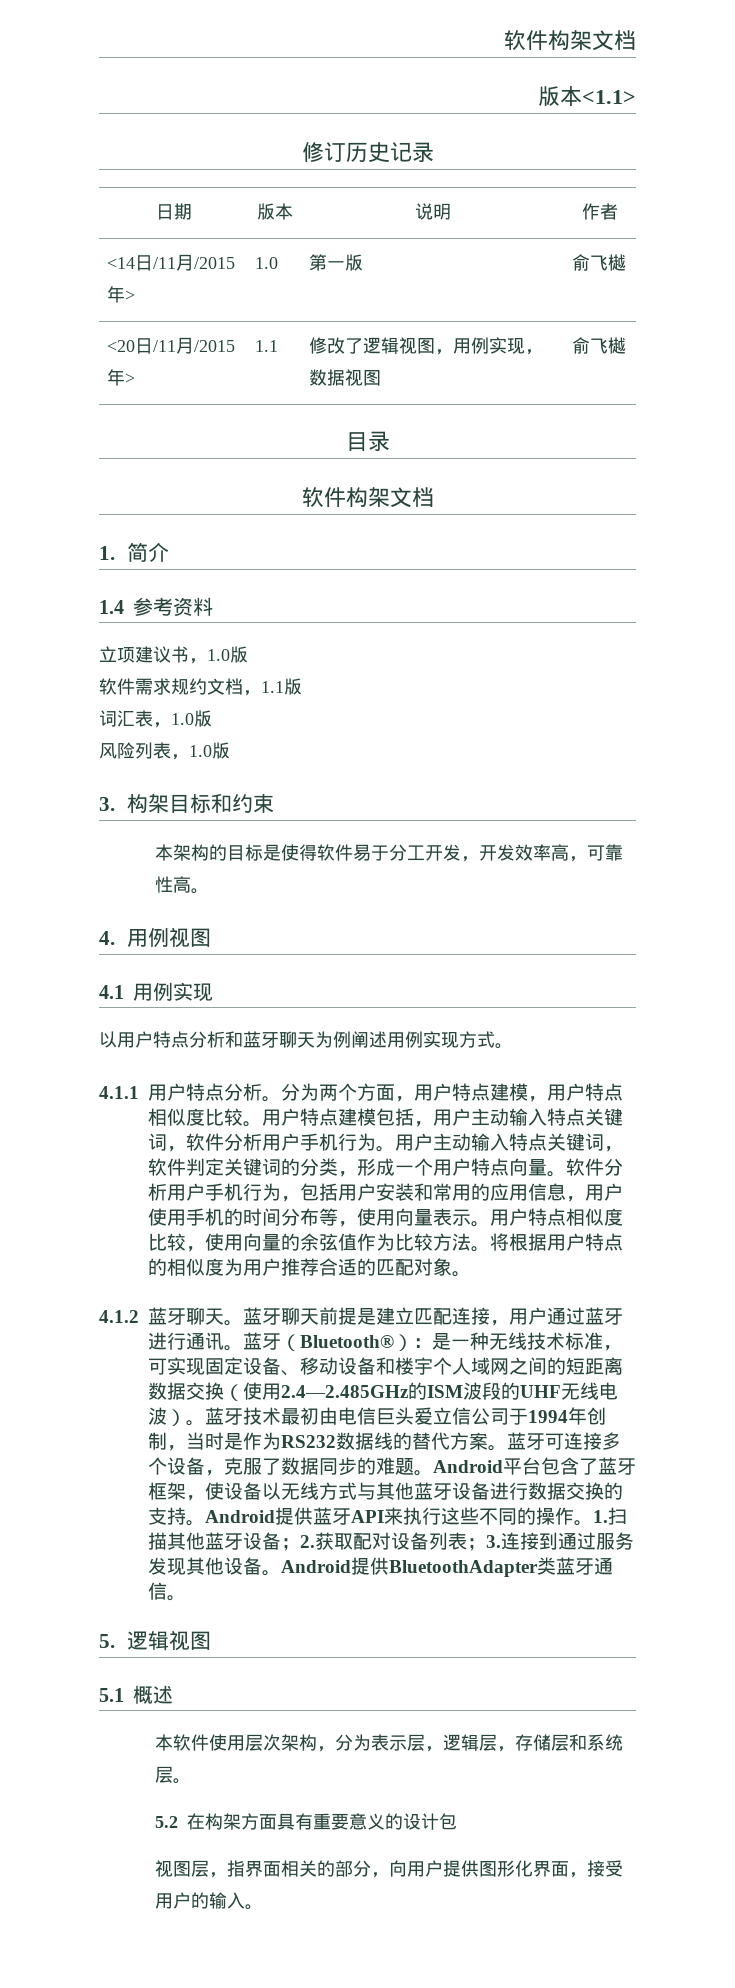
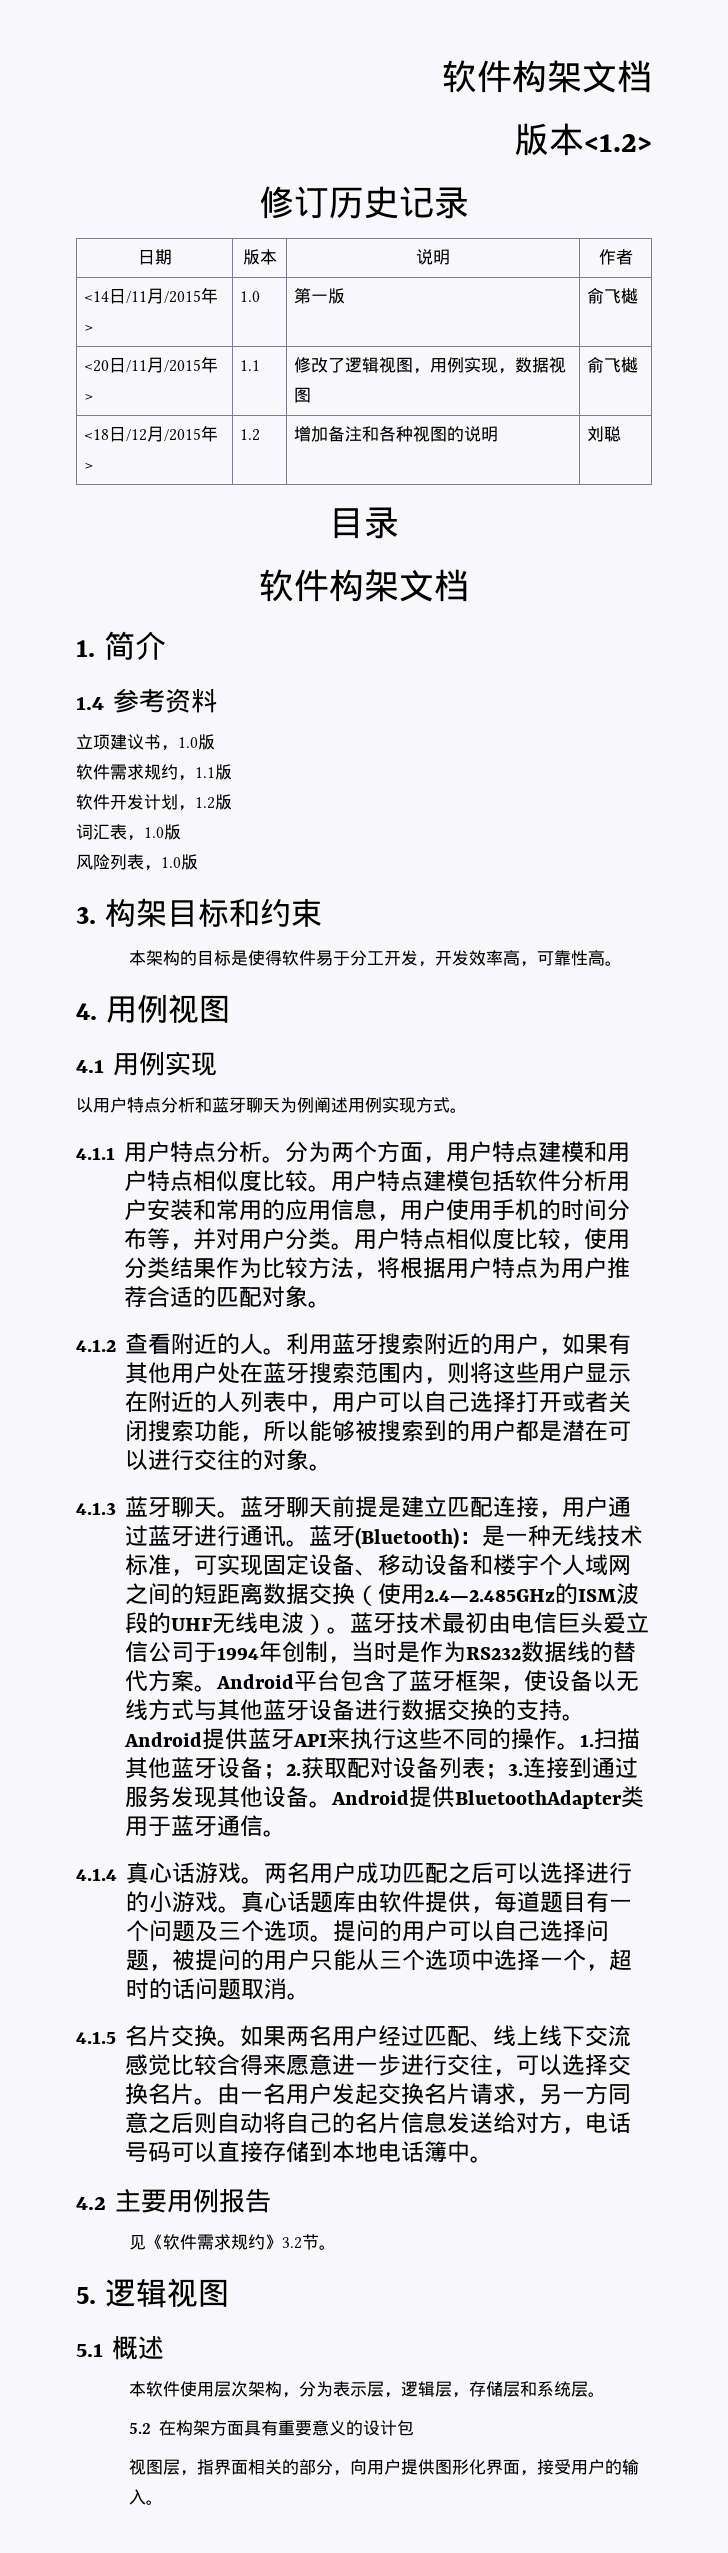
[582,90,636,104] <1.1> -> [584,134,652,152] <1.2>
(626, 345) none -> [83,425,218,442] [83,463,93,470] [239,429,260,441] [293,426,498,442] [586,426,621,442] // <18日/12月/2015年> | 1.2 | 增加备注和各种视图的说明 | 刘聪
[207,678,243,695] 文档 -> (178, 772) none
(302, 686) none -> [76,794,232,811] // 软件开发计划，1.2版
[528,1096,547,1102] ， -> [583,1141,607,1163] 和
[414,1108,623,1127] [148,1133,623,1152] [148,1158,623,1177] [148,1183,338,1202] ，用户主动输入特点关键词，软件分析用户手机行为。用户主动输入特点关键词，软件判定关键词的分类，形成一个用户特点向量。软件分析用户手机行为，包括 -> [514,1170,607,1192] 软件分析
[357,1208,471,1226] 使用向量表示 -> [192,1228,331,1250] 并对用户分类
[243,1233,357,1251] 向量的余弦值 -> [123,1257,216,1279] 分类结果
[471,1246,490,1252] 。 -> [353,1272,377,1279] ，
[148,1258,224,1276] 的相似度 -> (538, 1267) none
(139, 1316) none -> [124,1333,631,1355] [124,1362,631,1384] [124,1391,631,1413] [124,1420,631,1442] [124,1448,332,1471] [76,1502,116,1515] 查看附近的人。利用蓝牙搜索附近的用户，如果有其他用户处在蓝牙搜索范围内，则将这些用户显示在附近的人列表中，用户可以自己选择打开或者关闭搜索功能，所以能够被搜索到的用户都是潜在可以进行交往的对象。 // 4.1.3
[281,1334,413,1351] （Bluetooth®） -> [354,1527,459,1549] (Bluetooth)
[507,1432,621,1450] [148,1457,433,1476] 蓝牙可连接多个设备，克服了数据同步的难题。 -> (217, 1688) none
(556, 1566) none -> [124,1816,171,1837] 用于
(186, 1598) none -> [76,1862,632,1884] [125,1891,632,1913] [125,1920,609,1942] [125,1949,632,1971] [125,1978,310,2000] [76,2025,631,2047] [124,2054,631,2076] [124,2083,631,2105] [124,2112,631,2134] [124,2141,493,2163] [76,2188,271,2213] [128,2234,336,2250] // 4.1.4真心话游戏。两名用户成功匹配之后可以选择进行的小游戏。真心话题库由软件提供，每道题目有一个问题及三个选项。提问的用户可以自己选择问题，被提问的用户只能从三个选项中选择一个，超时的话问题取消。 // 4.1.5名片交换。如果两名用户经过匹配、线上线下交流感觉比较合得来愿意进一步进行交往，可以选择交换名片。由一名用户发起交换名片请求，另一方同意之后则自动将自己的名片信息发送给对方，电话号码可以直接存储到本地电话簿中。 // 4.2主要用例报告 // 见《软件需求规约》3.2节。

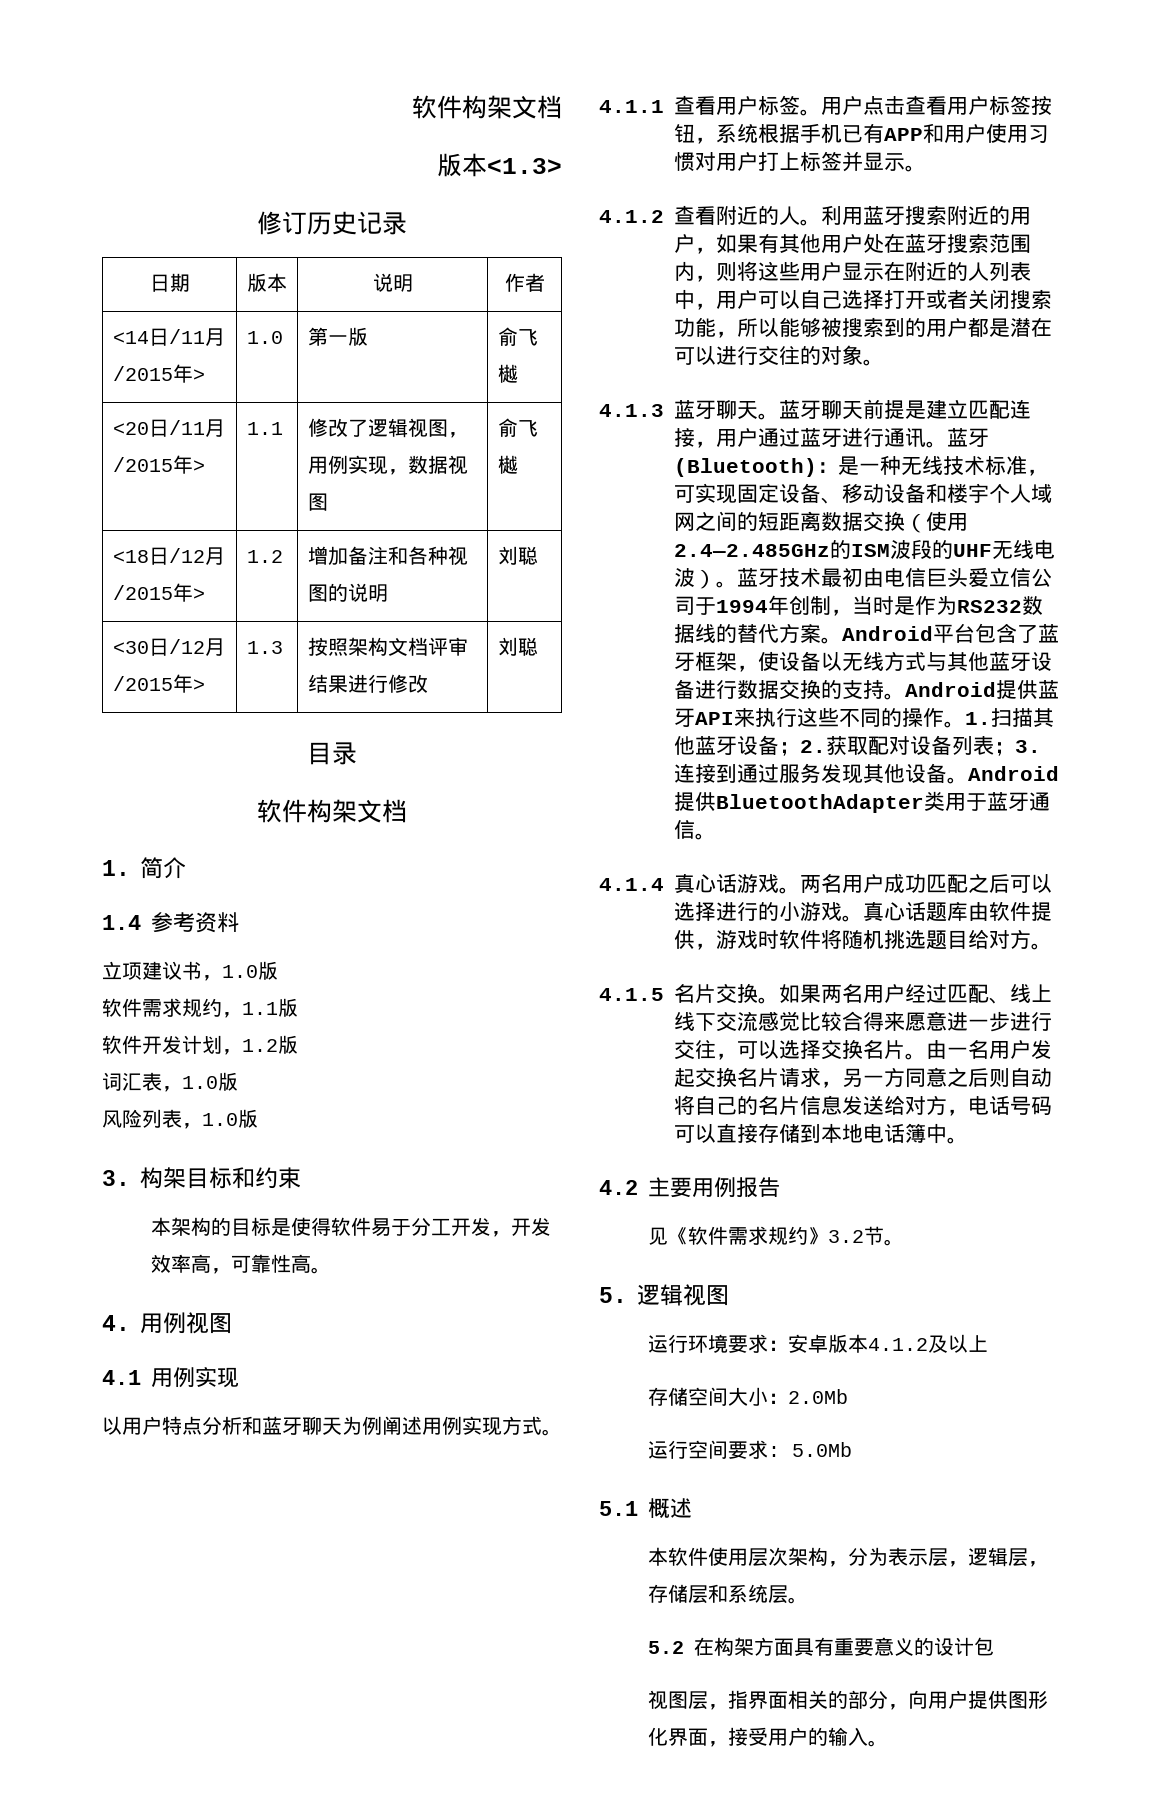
[584,134,652,152] <1.2> -> [487,158,562,174] <1.3>
(621, 434) none -> [112,638,225,656] [112,674,205,693] [246,641,283,654] [307,637,468,656] [307,674,428,693] [497,637,538,656] // <30日/12月/2015年> | 1.3 | 按照架构文档评审结果进行修改 | 刘聪
[123,1141,630,1163] [123,1170,630,1192] [123,1199,630,1221] [123,1228,630,1250] [123,1257,630,1279] [123,1285,308,1308] 用户特点分析。分为两个方面，用户特点建模和用户特点相似度比较。用户特点建模包括软件分析用户安装和常用的应用信息，用户使用手机的时间分布等，并对用户分类。用户特点相似度比较，使用分类结果作为比较方法，将根据用户特点为用户推荐合适的匹配对象 -> [674,95,1052,116] [674,123,1049,144] [674,151,905,172] 查看用户标签。用户点击查看用户标签按钮，系统根据手机已有APP和用户使用习惯对用户打上标签并显示
[493,1891,632,1913] [125,1920,609,1942] [125,1949,632,1971] [125,1978,287,2000] 每道题目有一个问题及三个选项。提问的用户可以自己选择问题，被提问的用户只能从三个选项中选择一个，超时的话问题取消 -> [716,929,1031,950] 游戏时软件将随机挑选题目给对方
(229, 2293) none -> [648,1334,989,1353] [648,1387,849,1406] [648,1440,853,1459] // 运行环境要求：安卓版本4.1.2及以上 // 存储空间大小：2.0Mb // 运行空间要求: 5.0Mb

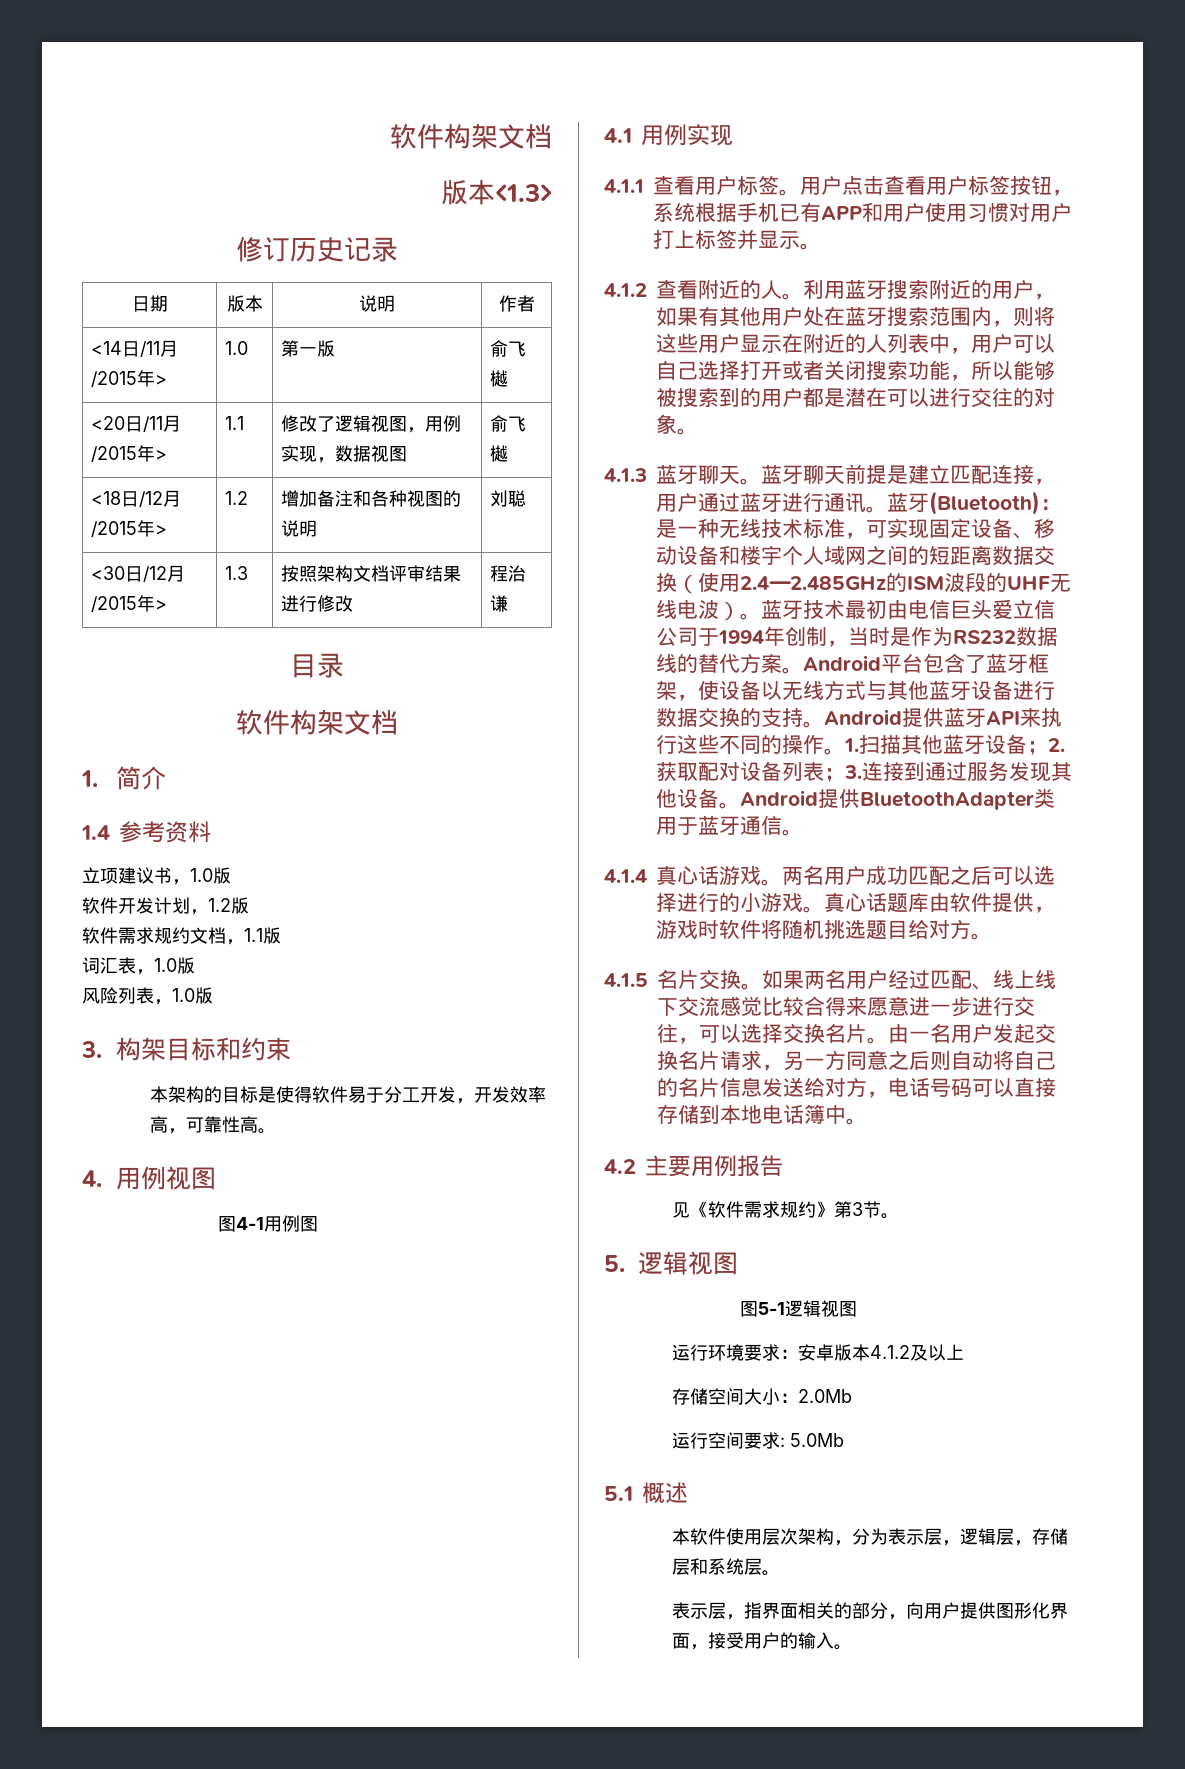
[497,637,538,656] 刘聪 -> [490,565,527,582] [490,595,509,612] 程治谦
[102,998,298,1018] // 软件需求规约，1.1版 -> (231, 875) none
(298, 1044) none -> [82,927,281,945] // 软件需求规约文档，1.1版
(232, 1323) none -> [218,1215,319,1232] // 图4-1用例图
[102,1416,562,1436] // 以用户特点分析和蓝牙聊天为例阐述用例实现方式。 -> (733, 135) none
[828,1230,865,1243] 3.2 -> [834,1201,864,1218] 第3
(729, 1295) none -> [740,1300,858,1317] // 图5-1逻辑视图
[648,1637,995,1656] [648,1690,689,1710] 5.2在构架方面具有重要意义的设计包 // 视图 -> [672,1602,709,1619] 表示

